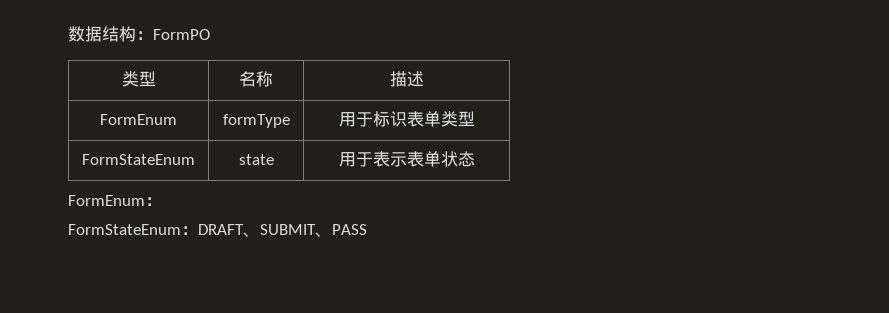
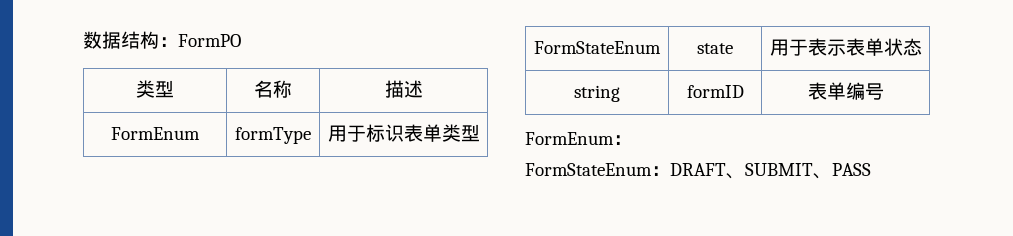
(475, 159) none -> [574,85,620,102] [686,85,744,98] [807,82,884,100] // string | formID | 表单编号

